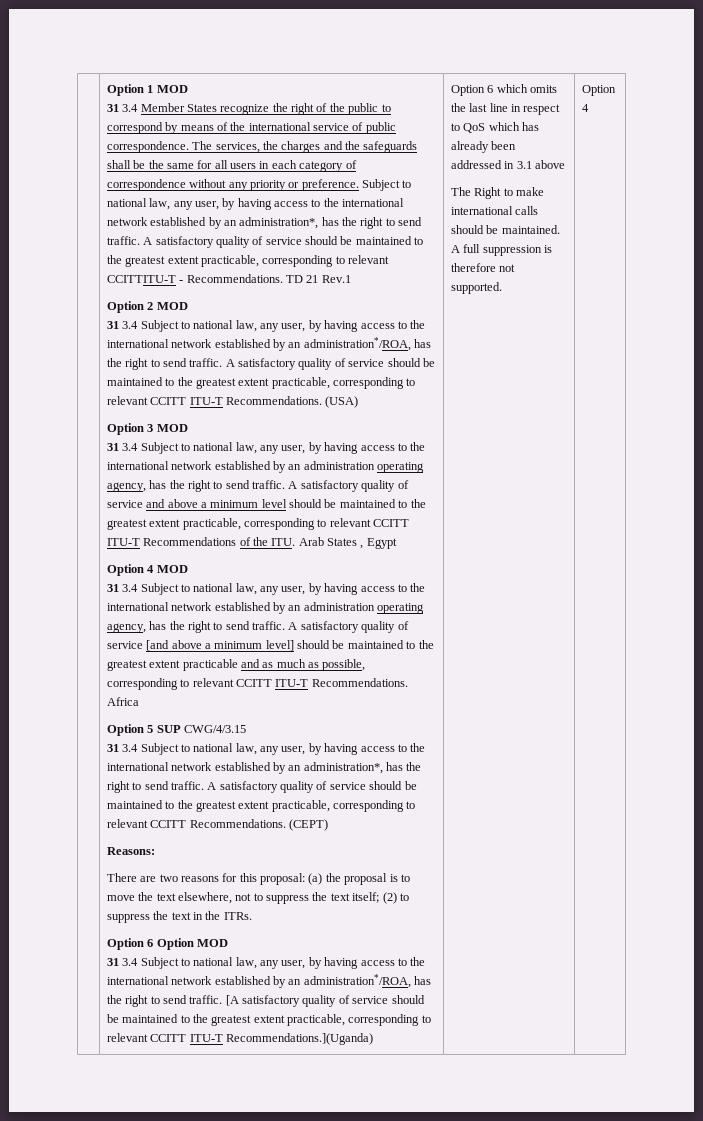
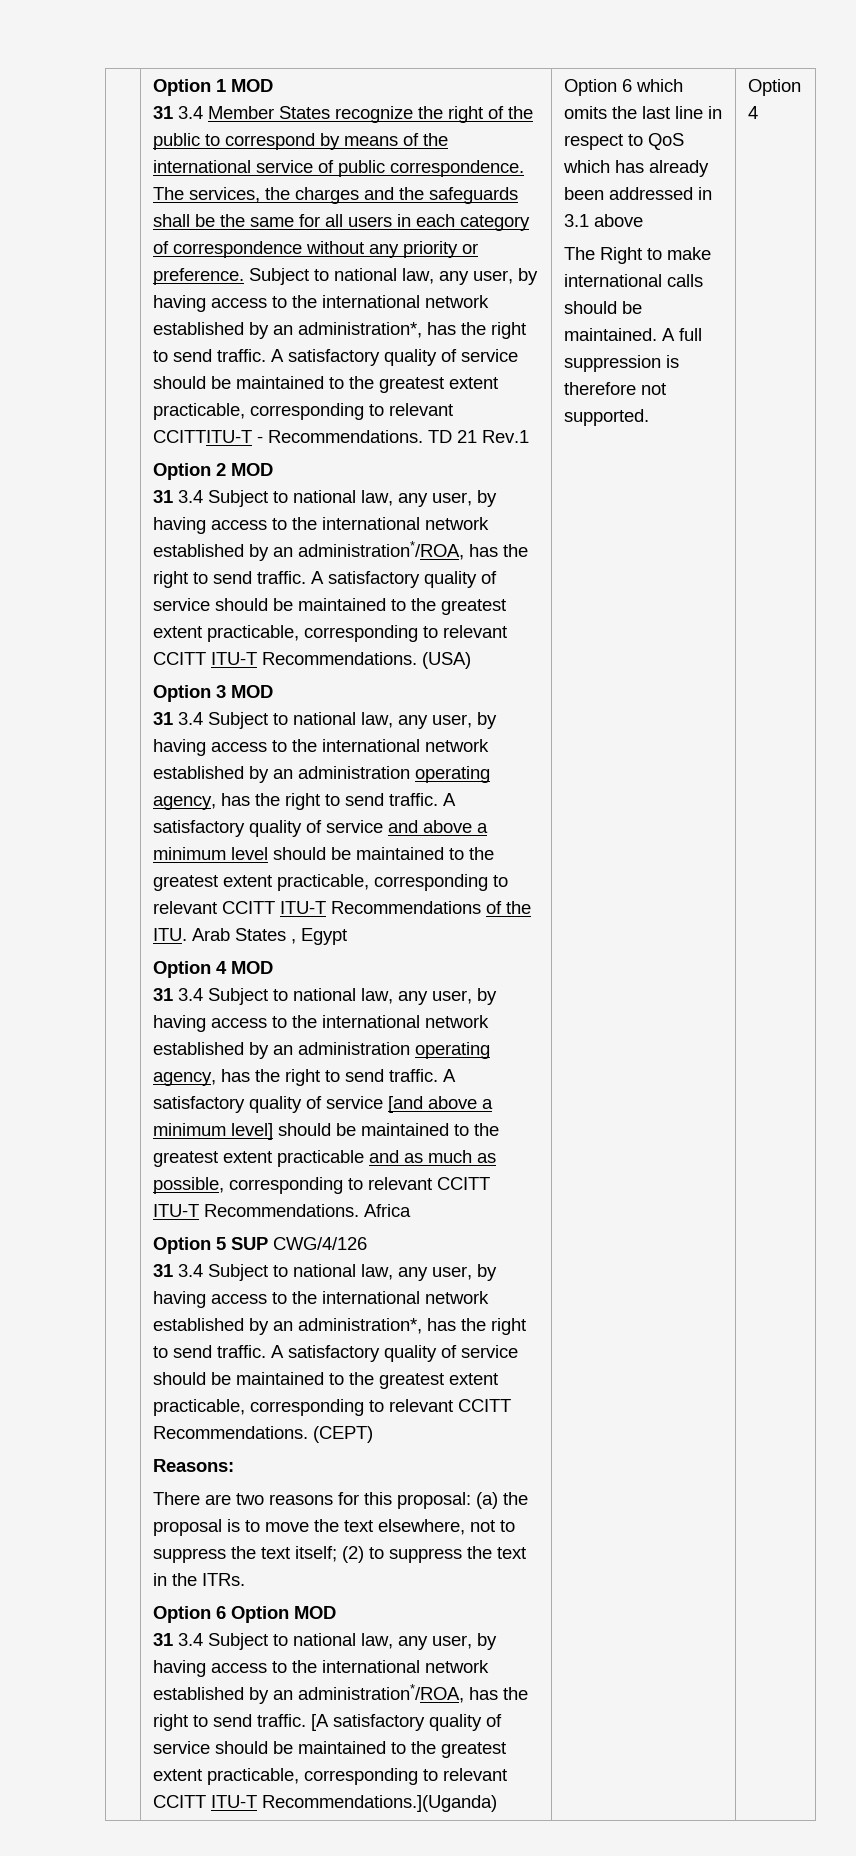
[183,725,246,733] CWG/4/3.15 -> [272,1237,367,1250] CWG/4/126

